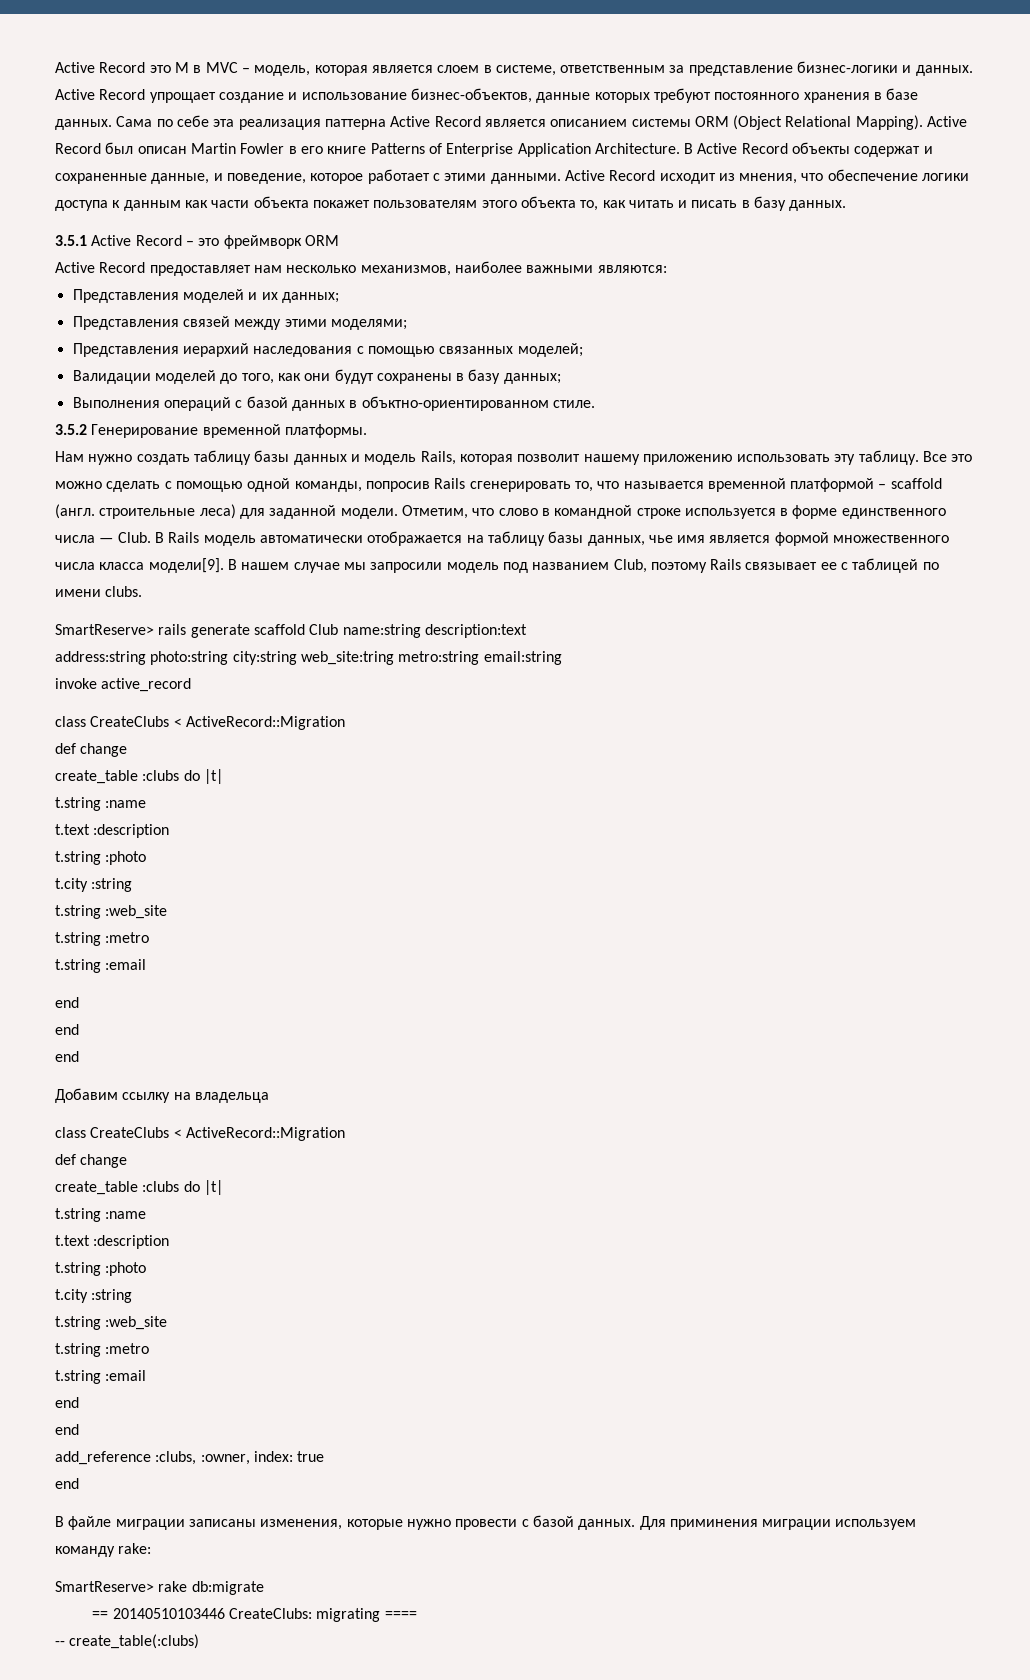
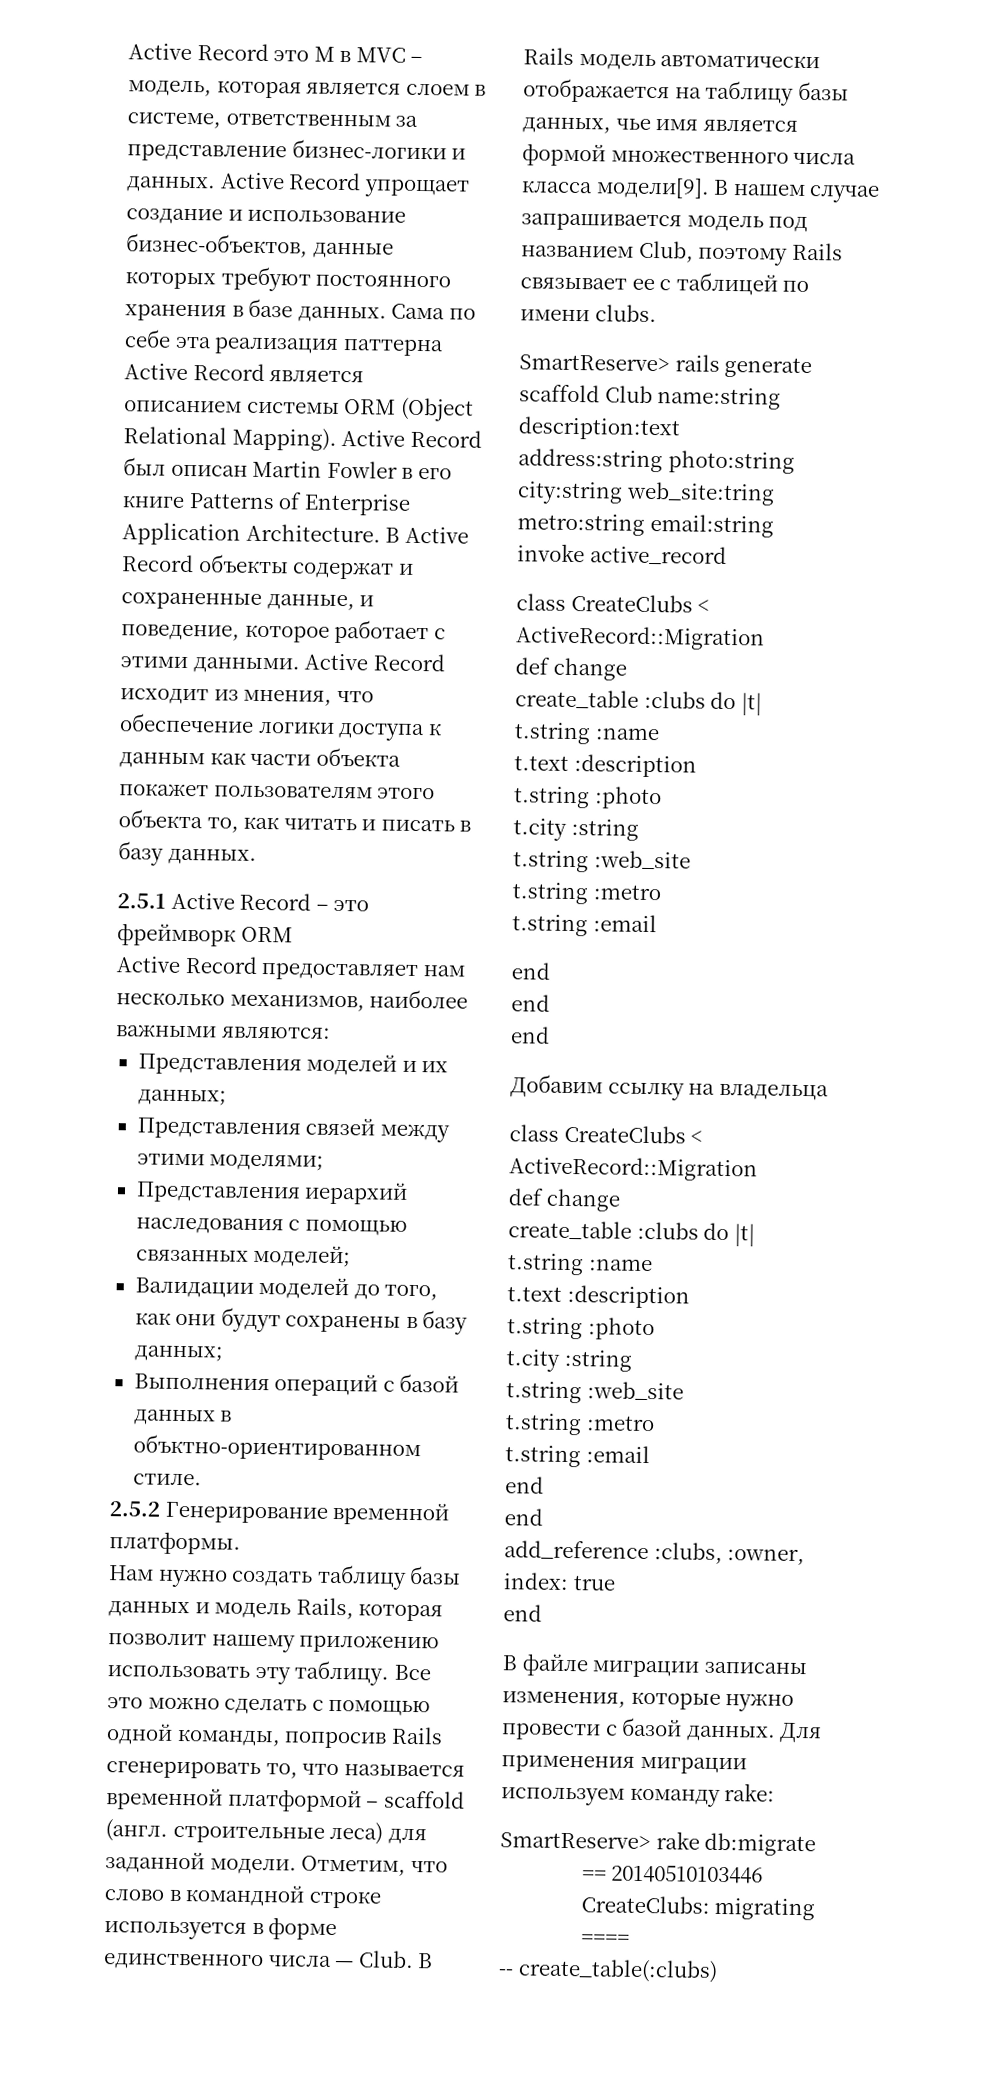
[55,235,87,246] 3.5.1 -> [117,893,166,909] 2.5.1
[55,424,87,435] 3.5.2 -> [109,1501,160,1517] 2.5.2
[343,562,443,573] мы запросили -> [521,213,682,232] запрашивается
[669,1519,758,1530] приминения -> [501,1755,635,1773] применения

